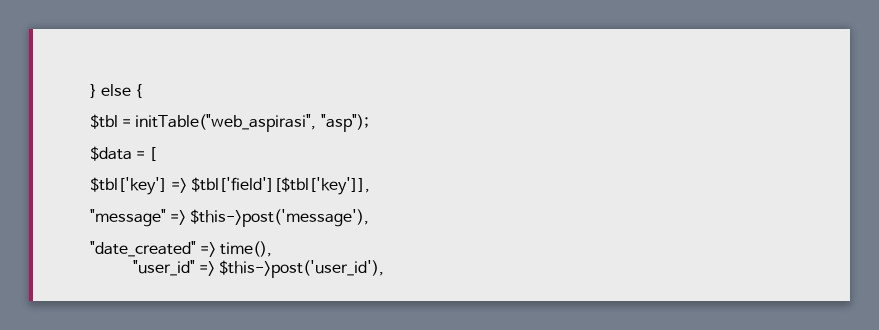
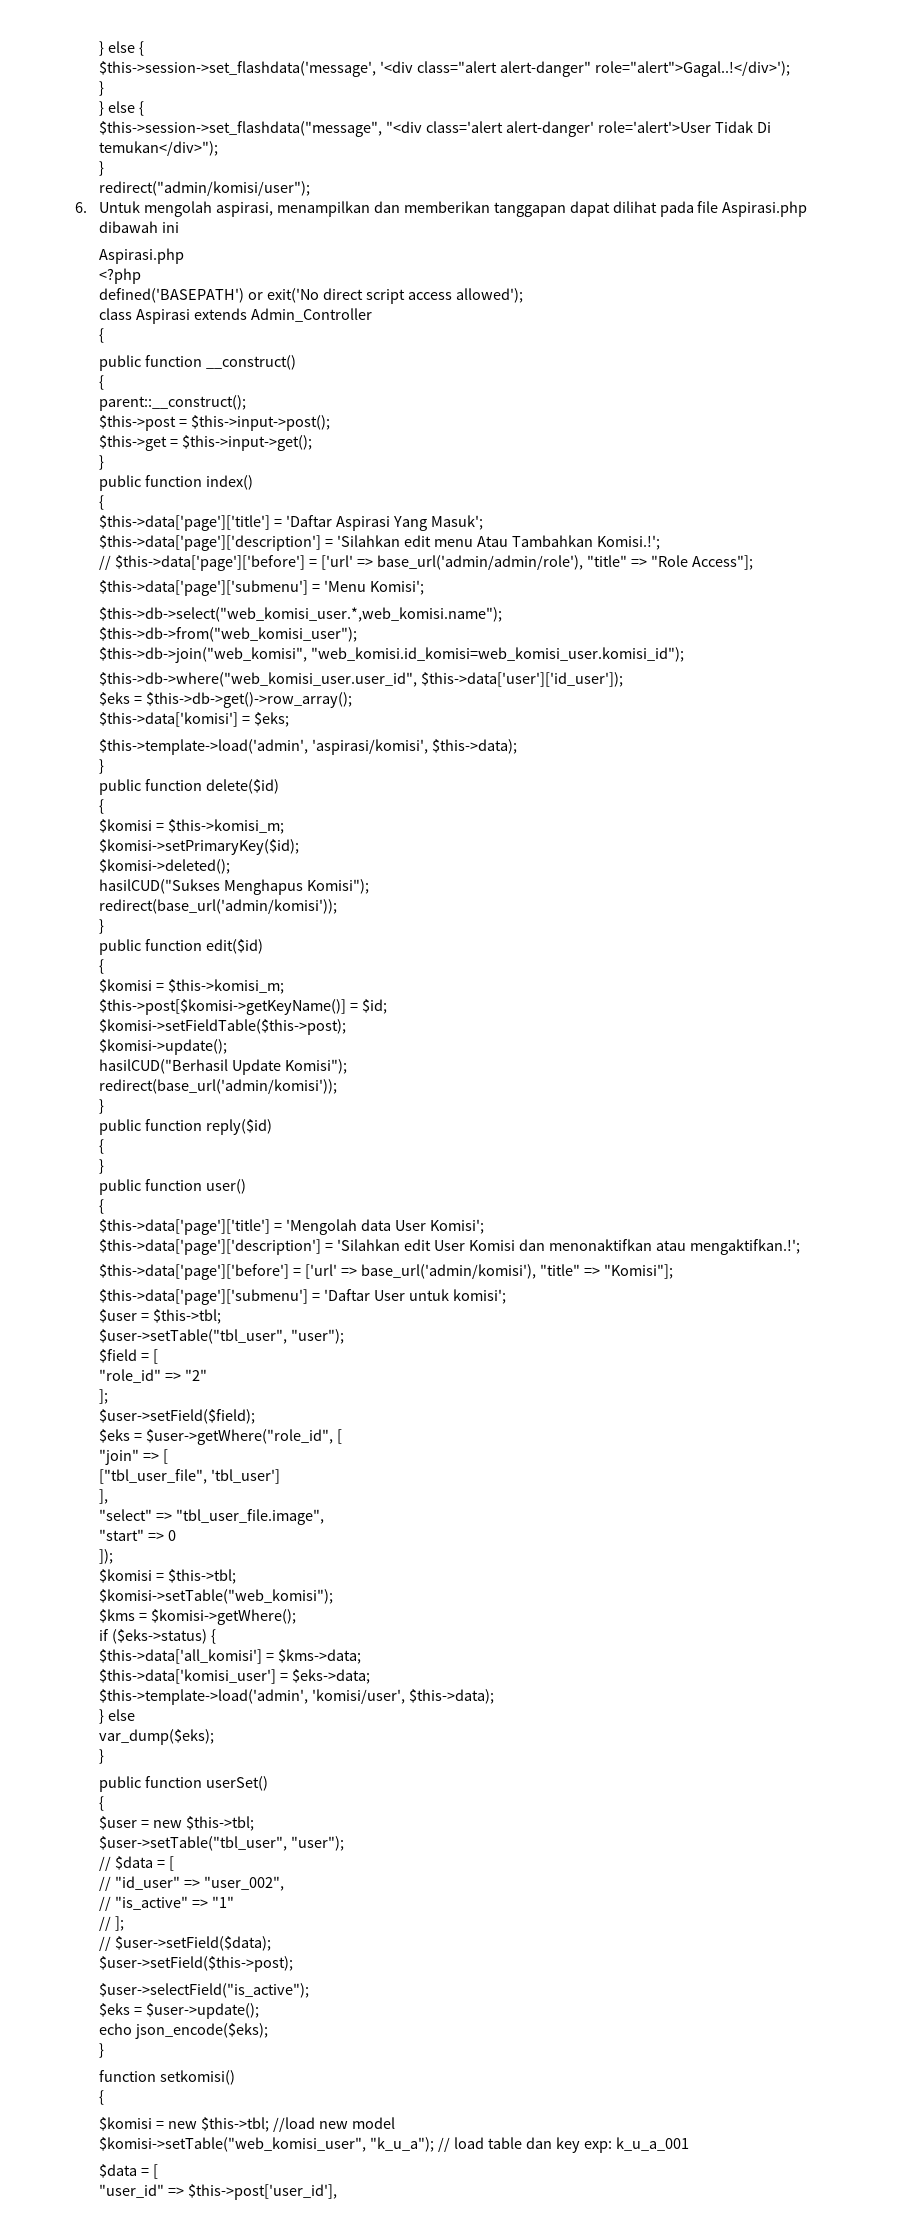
[90,84,143,98] [90,114,369,132] [90,146,157,161] [90,177,371,195] [90,209,370,227] [90,241,273,257] } else { // $tbl = initTable("web_aspirasi", "asp"); // $data = [ // $tbl['key'] => $tbl['field'][$tbl['key']], // "message" => $this->post('message'), // "date_created" => time(), -> [99,41,145,56] [99,61,790,77] [99,81,105,96] [99,101,145,116] [99,121,771,137] [99,141,219,156] [99,161,105,176] [99,181,311,196] [75,201,808,217] [99,221,180,233] [99,248,185,264] [99,268,142,284] [99,288,523,304] [99,308,373,324] [99,328,105,343] [99,355,297,371] [99,375,105,390] [99,395,247,411] [99,415,331,431] [99,435,313,451] [99,455,105,470] [99,475,254,491] [99,495,105,510] [99,515,483,531] [99,535,660,551] [99,555,753,571] [99,580,425,596] [99,607,503,622] [99,627,358,642] [99,647,685,663] [99,672,624,687] [99,692,353,708] [99,712,290,727] [99,739,518,755] [99,759,105,774] [99,779,280,795] [99,799,105,814] [99,819,285,834] [99,839,300,855] [99,859,231,874] [99,879,370,895] [99,899,338,914] [99,919,105,934] [99,939,264,955] [99,959,105,974] [99,979,285,994] [99,999,388,1015] [99,1019,347,1035] [99,1039,228,1055] [99,1059,348,1075] [99,1079,338,1094] [99,1099,105,1114] [99,1119,273,1135] [99,1139,105,1154] [99,1159,105,1174] [99,1179,247,1195] [99,1199,105,1214] [99,1219,484,1235] [99,1239,800,1255] [99,1264,673,1280] [99,1289,506,1305] [99,1309,222,1324] [99,1329,345,1344] [99,1349,159,1364] [99,1369,208,1383] [99,1389,109,1404] [99,1409,256,1424] [99,1429,343,1445] [99,1449,169,1465] [99,1469,281,1484] [99,1489,109,1504] [99,1509,325,1525] [99,1529,177,1541] [99,1549,114,1564] [99,1569,237,1584] [99,1589,334,1604] [99,1609,297,1625] [99,1629,217,1644] [99,1649,362,1664] [99,1669,371,1684] [99,1689,495,1705] [99,1709,136,1724] [99,1729,215,1745] [99,1749,105,1764] [99,1776,269,1792] [99,1796,105,1811] [99,1816,255,1831] [99,1836,345,1851] [99,1856,175,1871] [99,1876,285,1891] [99,1896,235,1911] [99,1916,125,1931] [99,1936,272,1951] [99,1956,294,1972] [99,1983,310,1998] [99,2003,260,2019] [99,2023,269,2039] [99,2043,105,2058] [99,2070,236,2085] [99,2090,105,2105] [99,2117,395,2132] [99,2137,689,2153] [99,2164,159,2179] } else { // $this->session->set_flashdata('message', '<div class="alert alert-danger" role="alert">Gagal..!</div>'); // } // } else { // $this->session->set_flashdata("message", "<div class='alert alert-danger' role='alert'>User Tidak Di temukan</div>"); // } // redirect("admin/komisi/user"); // 6. Untuk mengolah aspirasi, menampilkan dan memberikan tanggapan dapat dilihat pada file Aspirasi.php dibawah ini // Aspirasi.php // <?php // defined('BASEPATH') or exit('No direct script access allowed'); // class Aspirasi extends Admin_Controller // { // public function __construct() // { // parent::__construct(); // $this->post = $this->input->post(); // $this->get = $this->input->get(); // } // public function index() // { // $this->data['page']['title'] = 'Daftar Aspirasi Yang Masuk'; // $this->data['page']['description'] = 'Silahkan edit menu Atau Tambahkan Komisi.!'; // // $this->data['page']['before'] = ['url' => base_url('admin/admin/role'), "title" => "Role Access"]; // $this->data['page']['submenu'] = 'Menu Komisi'; // $this->db->select("web_komisi_user.*,web_komisi.name"); // $this->db->from("web_komisi_user"); // $this->db->join("web_komisi", "web_komisi.id_komisi=web_komisi_user.komisi_id"); // $this->db->where("web_komisi_user.user_id", $this->data['user']['id_user']); // $eks = $this->db->get()->row_array(); // $this->data['komisi'] = $eks; // $this->template->load('admin', 'aspirasi/komisi', $this->data); // } // public function delete($id) // { // $komisi = $this->komisi_m; // $komisi->setPrimaryKey($id); // $komisi->deleted(); // hasilCUD("Sukses Menghapus Komisi"); // redirect(base_url('admin/komisi')); // } // public function edit($id) // { // $komisi = $this->komisi_m; // $this->post[$komisi->getKeyName()] = $id; // $komisi->setFieldTable($this->post); // $komisi->update(); // hasilCUD("Berhasil Update Komisi"); // redirect(base_url('admin/komisi')); // } // public function reply($id) // { // } // public function user() // { // $this->data['page']['title'] = 'Mengolah data User Komisi'; // $this->data['page']['description'] = 'Silahkan edit User Komisi dan menonaktifkan atau mengaktifkan.!'; // $this->data['page']['before'] = ['url' => base_url('admin/komisi'), "title" => "Komisi"]; // $this->data['page']['submenu'] = 'Daftar User untuk komisi'; // $user = $this->tbl; // $user->setTable("tbl_user", "user"); // $field = [ // "role_id" => "2" // ]; // $user->setField($field); // $eks = $user->getWhere("role_id", [ // "join" => [ // ["tbl_user_file", 'tbl_user'] // ], // "select" => "tbl_user_file.image", // "start" => 0 // ]); // $komisi = $this->tbl; // $komisi->setTable("web_komisi"); // $kms = $komisi->getWhere(); // if ($eks->status) { // $this->data['all_komisi'] = $kms->data; // $this->data['komisi_user'] = $eks->data; // $this->template->load('admin', 'komisi/user', $this->data); // } else // var_dump($eks); // } // public function userSet() // { // $user = new $this->tbl; // $user->setTable("tbl_user", "user"); // // $data = [ // // "id_user" => "user_002", // // "is_active" => "1" // // ]; // // $user->setField($data); // $user->setField($this->post); // $user->selectField("is_active"); // $eks = $user->update(); // echo json_encode($eks); // } // function setkomisi() // { // $komisi = new $this->tbl; //load new model // $komisi->setTable("web_komisi_user", "k_u_a"); // load table dan key exp: k_u_a_001 // $data = [
[219,260,385,278] $this->post('user_id'), -> [188,2184,338,2200] $this->post['user_id'],

